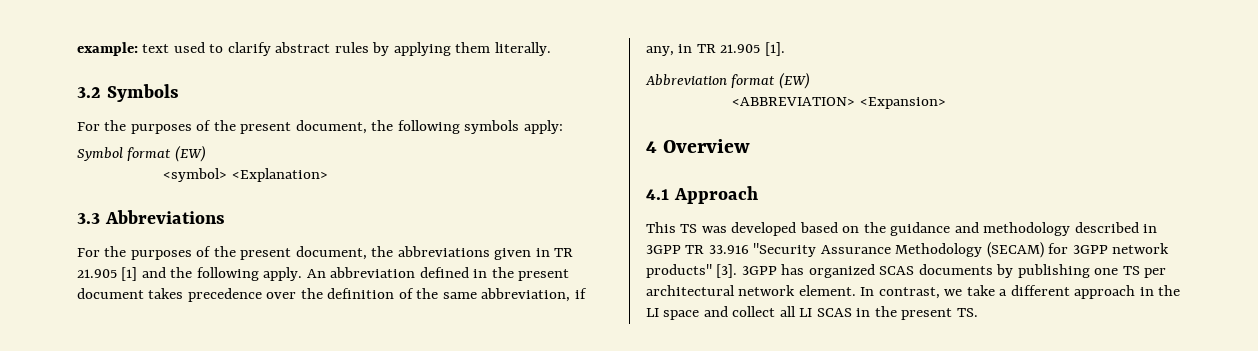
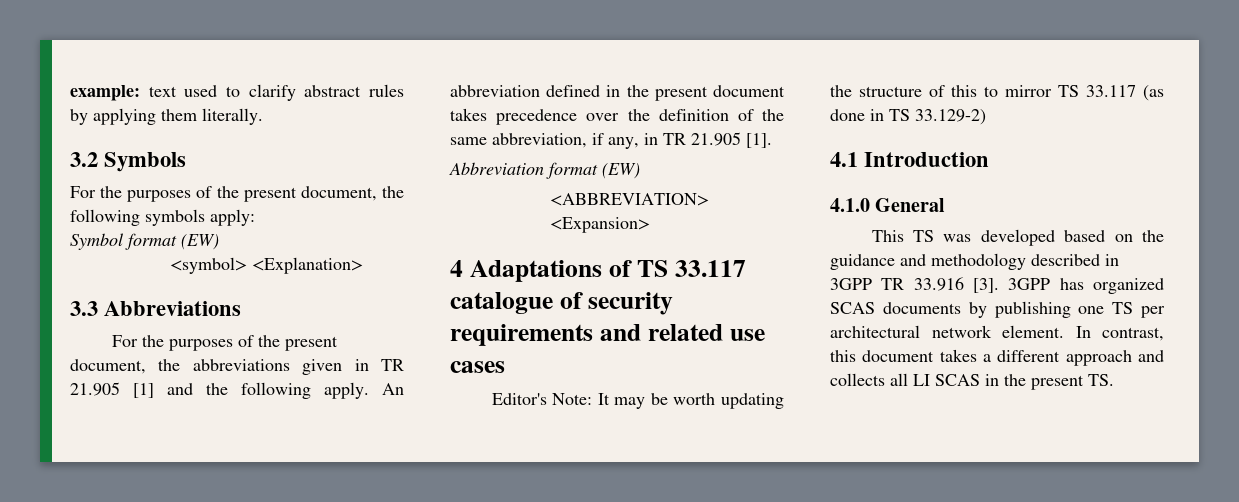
[663,139,751,153] [646,186,758,204] Overview // 4.1 Approach -> [469,260,746,282] [450,292,673,315] [450,324,765,346] [450,361,505,373] [491,393,784,409] [830,85,1164,101] [830,109,986,125] [830,152,990,167] [830,198,946,212] Adaptations of TS 33.117 catalogue of security requirements and related use cases // Editor's Note: It may be worth updating the structure of this to mirror TS 33.117 (as done in TS 33.129-2) // 4.1 Introduction // 4.1.0 General
[753,242,1170,258] [646,264,712,278] "Security Assurance Methodology (SECAM) for 3GPP network products" -> (964, 284) none
[944,285,1181,299] [646,306,776,320] we take a different approach in the LI space and collect -> [830,349,1164,366] [830,373,885,386] this document takes a different approach and collects

